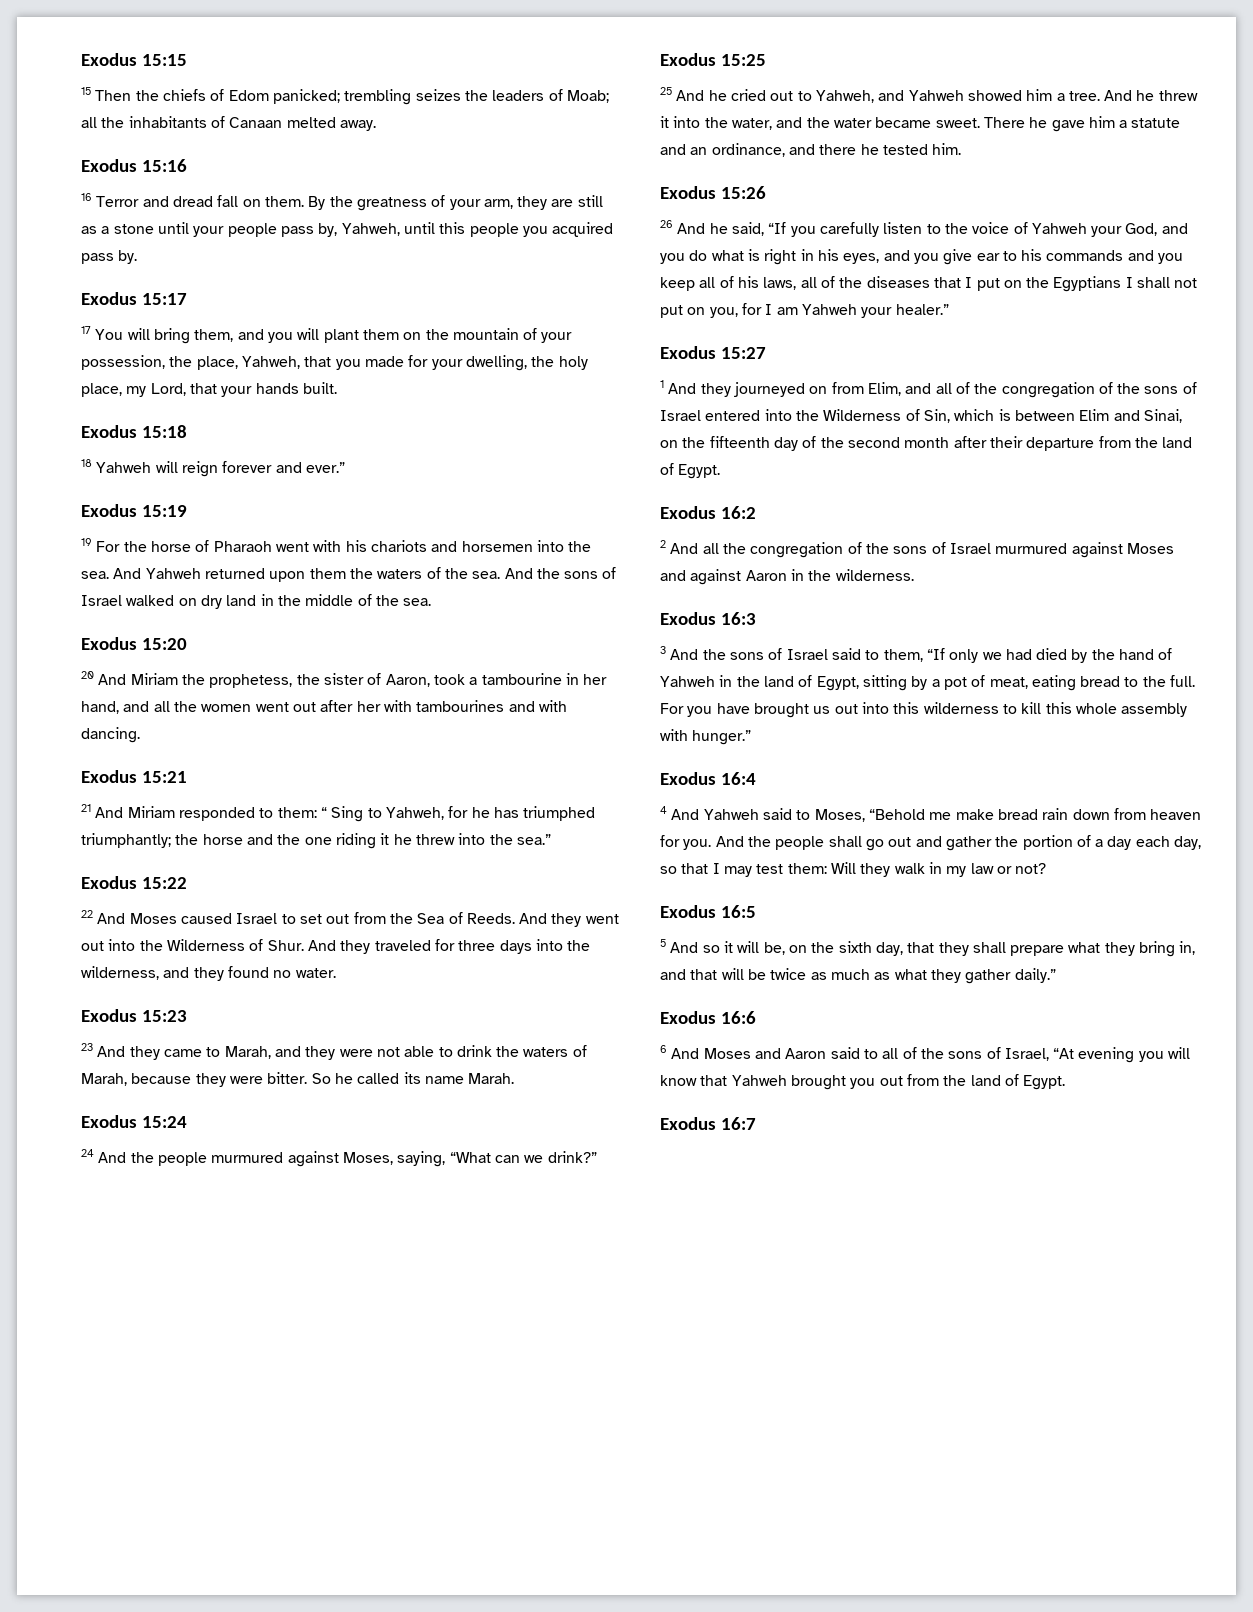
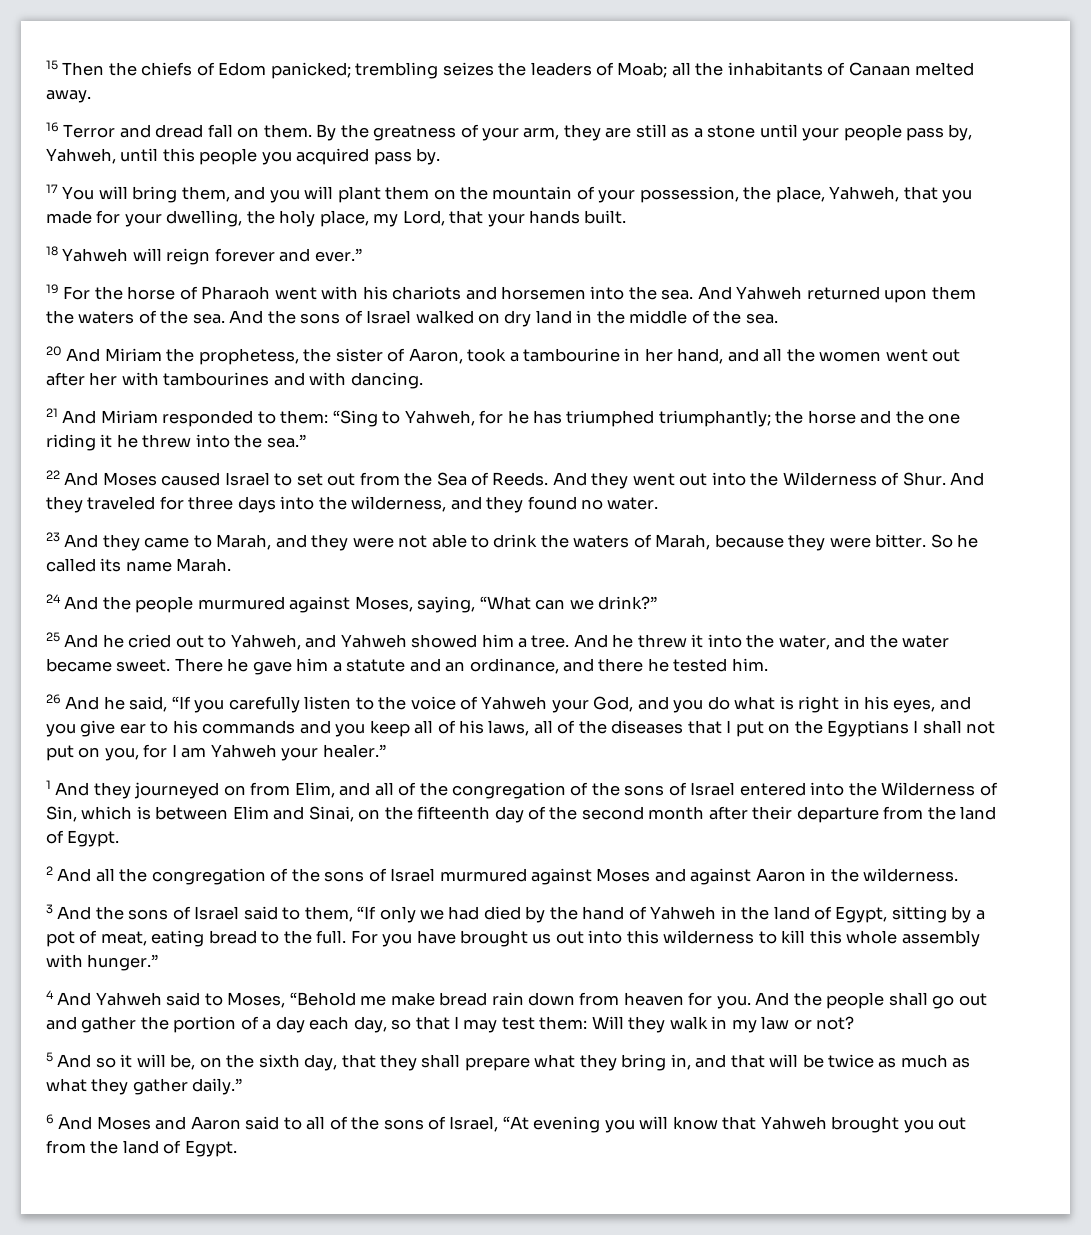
[81,53,187,66] Exodus 15:15 // -> (46, 65) none
[81,159,187,172] // Exodus 15:16 -> (91, 96) none
[81,292,187,305] // Exodus 15:17 -> (441, 156) none
[81,425,187,438] // Exodus 15:18 -> (627, 217) none
[81,504,187,517] // Exodus 15:19 -> (362, 255) none
[81,637,187,650] // Exodus 15:20 -> (778, 318) none
[81,770,187,783] // Exodus 15:21 -> (423, 380) none
[320,806,364,822] “ Sing -> [332,410,378,427] “Sing
[81,876,187,889] // Exodus 15:22 -> (306, 441) none
[81,1009,187,1022] // Exodus 15:23 -> (659, 503) none
[81,1115,187,1128] // Exodus 15:24 -> (232, 565) none
[660,53,766,66] // Exodus 15:25 -> (658, 603) none
[660,186,766,199] // Exodus 15:26 -> (768, 664) none
[660,346,766,359] // Exodus 15:27 -> (386, 751) none
[660,506,756,519] // Exodus 16:2 -> (120, 838) none
[660,612,756,625] // Exodus 16:3 -> (959, 875) none
[660,772,756,785] // Exodus 16:4 -> (159, 962) none
[660,905,756,918] // Exodus 16:5 -> (855, 1023) none
[660,1011,756,1024] // Exodus 16:6 -> (243, 1086) none
[660,1117,756,1130] // Exodus 16:7 -> (237, 1148) none

